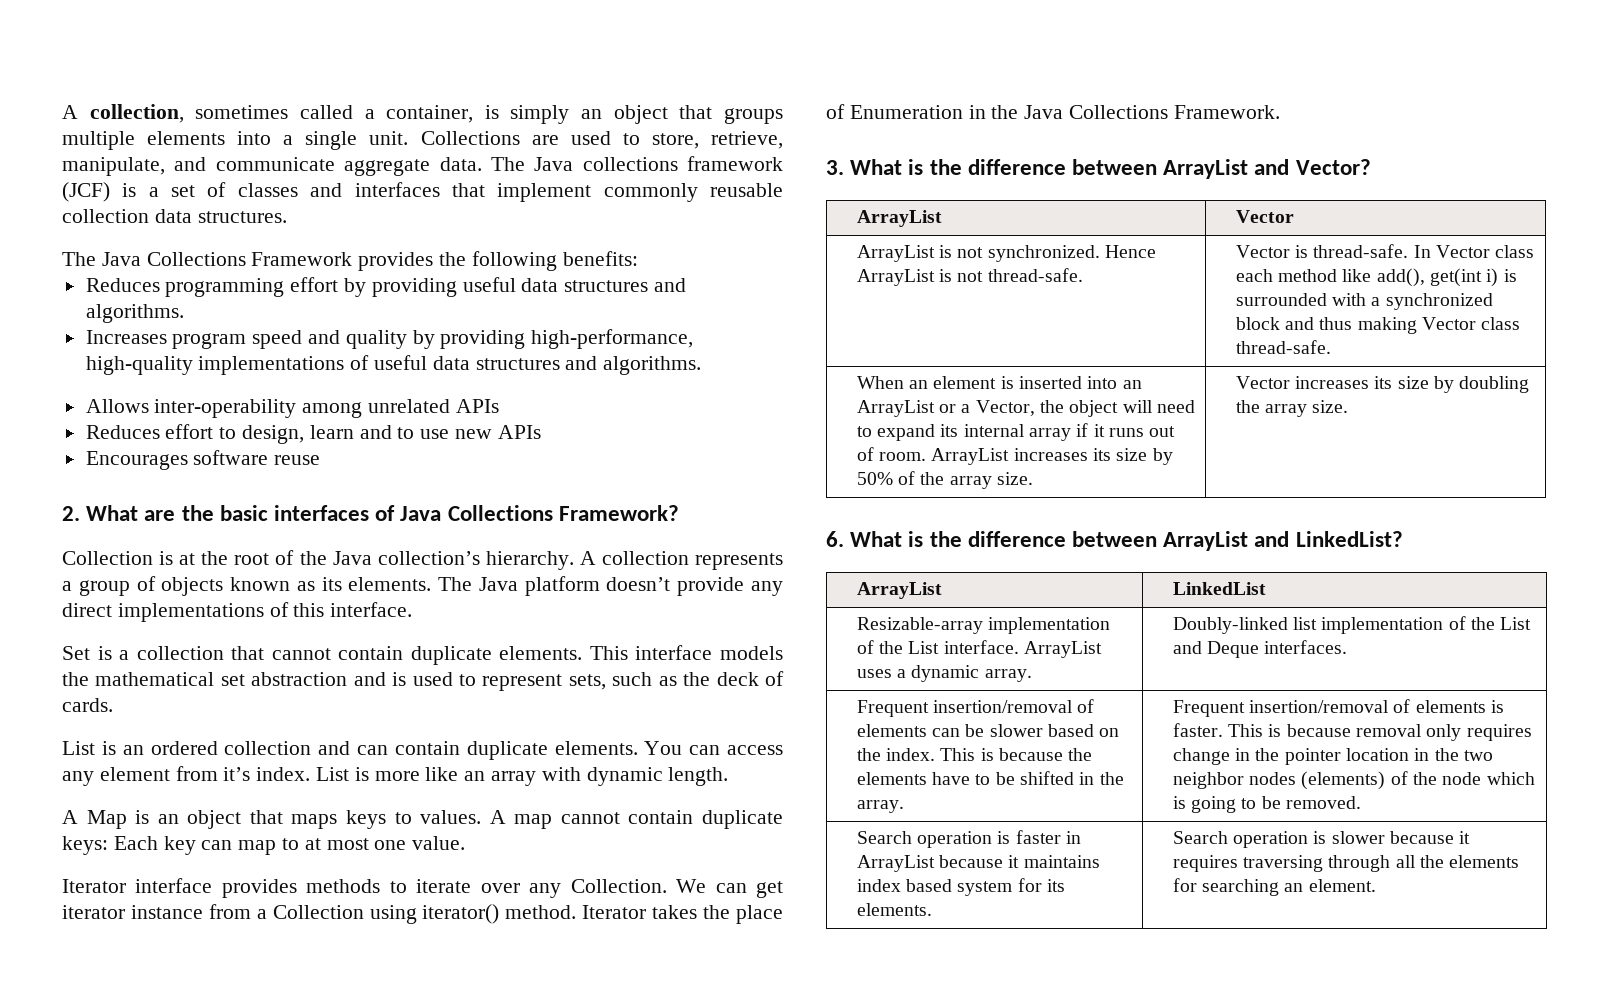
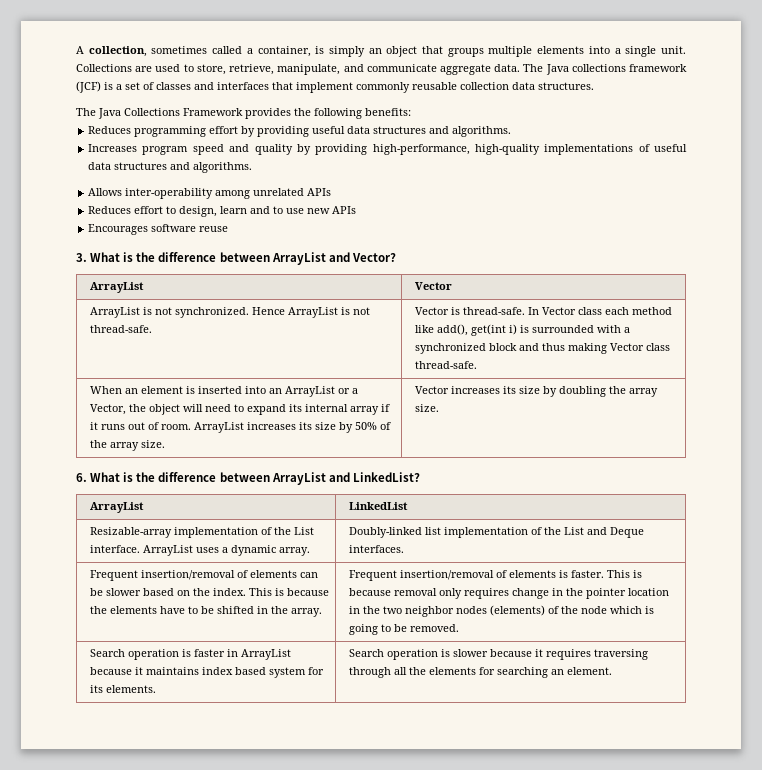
[62,505,679,521] [62,550,783,570] [62,576,783,596] [62,602,413,622] [62,645,783,665] [62,671,785,691] [62,698,113,712] [62,741,783,760] [62,766,729,786] [62,810,783,829] [62,836,466,855] [62,878,783,898] [62,904,783,924] [826,104,1280,119] // 2. What are the basic interfaces of Java Collections Framework? // Collection is at the root of the Java collection’s hierarchy. A collection represents a group of objects known as its elements. The Java platform doesn’t provide any direct implementations of this interface. // Set is a collection that cannot contain duplicate elements. This interface models the mathematical set abstraction and is used to represent sets, such as the deck of cards. // List is an ordered collection and can contain duplicate elements. You can access any element from it’s index. List is more like an array with dynamic length. // A Map is an object that maps keys to values. A map cannot contain duplicate keys: Each key can map to at most one value. // Iterator interface provides methods to iterate over any Collection. We can get iterator instance from a Collection using iterator() method. Iterator takes the place of Enumeration in the Java Collections Framework. -> (229, 229) none

